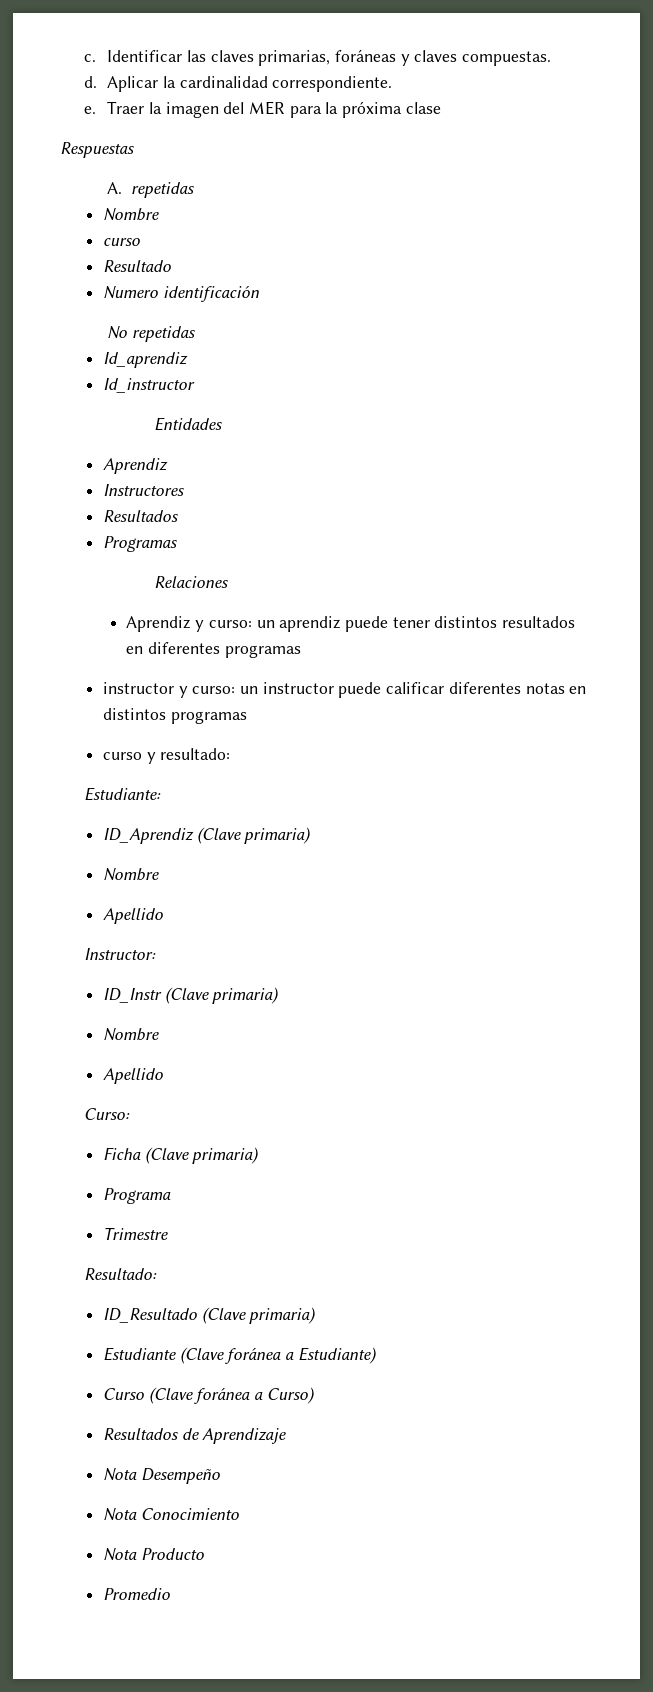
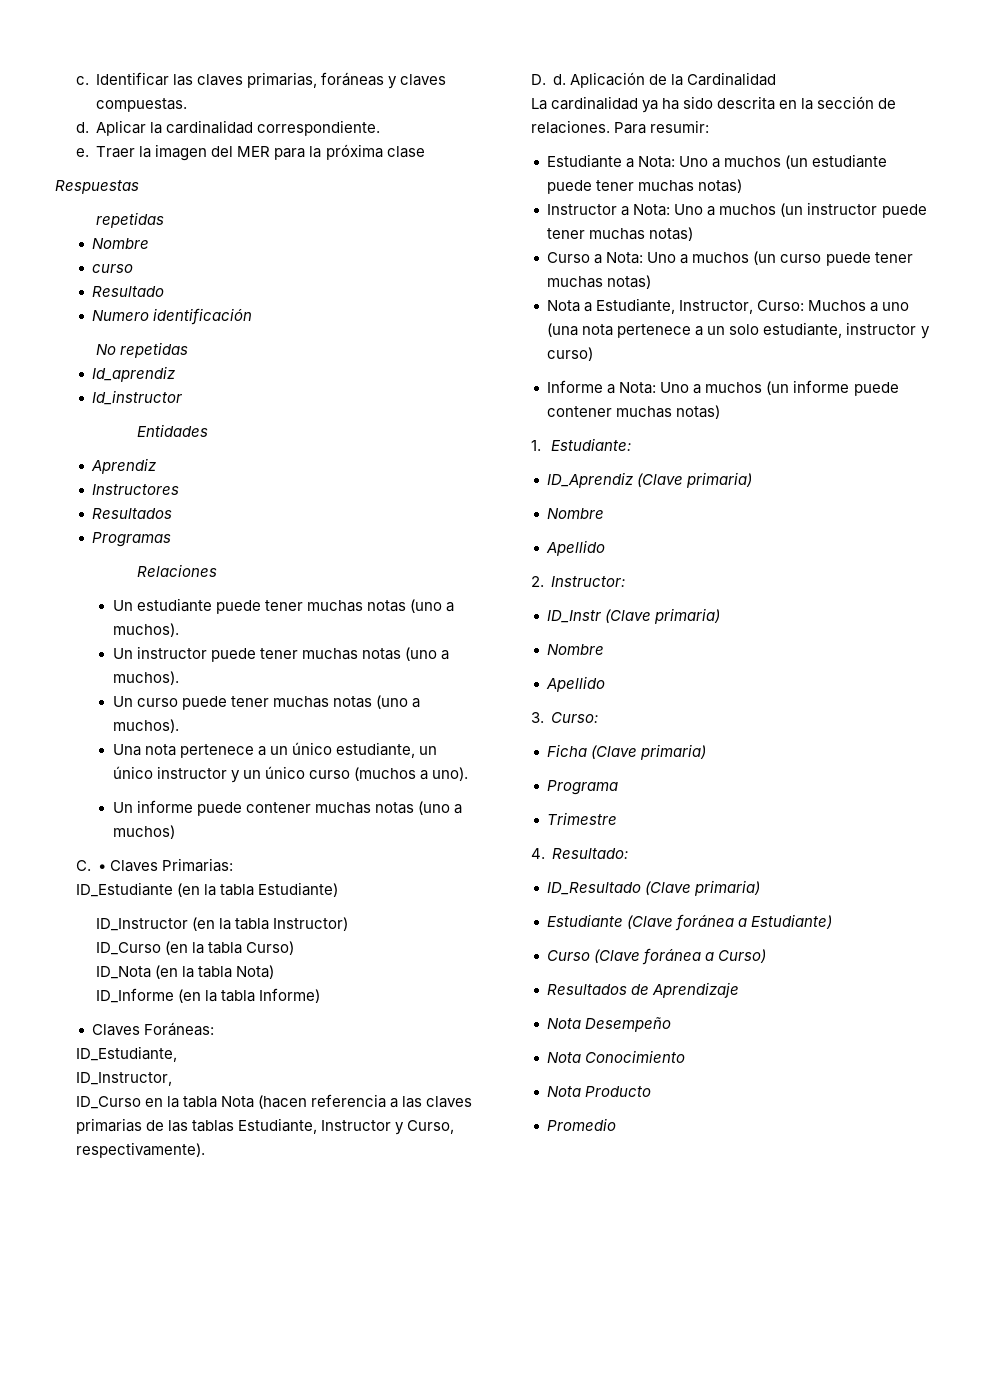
[107,182,123,194] A. -> (139, 187) none
[126,616,576,632] [126,642,301,658] [102,682,587,698] [102,708,247,724] [102,748,231,764] Aprendiz y curso: un aprendiz puede tener distintos resultados en diferentes programas // instructor y curso: un instructor puede calificar diferentes notas en distintos programas // curso y resultado: // -> [112,598,455,614] [112,623,179,637] [112,646,450,662] [112,671,179,685] [112,695,421,710] [112,719,179,733] [112,742,438,758] [112,766,469,783] [112,800,463,816] [112,825,175,839] [75,858,234,872] [75,882,338,897] [96,917,349,931] [96,941,295,955] [96,965,275,979] [96,988,321,1003] [92,1022,215,1036] [75,1046,177,1062] [75,1072,172,1086] [75,1094,473,1109] [75,1118,454,1135] [75,1142,205,1158] [530,72,777,88] [530,96,897,113] [530,120,709,134] [547,154,888,169] [547,179,743,194] [547,202,927,218] [547,227,694,241] [547,251,913,266] [547,275,652,289] [547,298,910,314] [547,322,930,339] [547,347,594,361] [547,380,899,396] [547,405,721,419] [530,440,541,451] Un estudiante puede tener muchas notas (uno a muchos). // Un instructor puede tener muchas notas (uno a muchos). // Un curso puede tener muchas notas (uno a muchos). // Una nota pertenece a un único estudiante, un único instructor y un único curso (muchos a uno). // Un informe puede contener muchas notas (uno a muchos) // C. • Claves Primarias: // ID_Estudiante (en la tabla Estudiante) // ID_Instructor (en la tabla Instructor) // ID_Curso (en la tabla Curso) // ID_Nota (en la tabla Nota) // ID_Informe (en la tabla Informe) // Claves Foráneas: // ID_Estudiante, // ID_Instructor, // ID_Curso en la tabla Nota (hacen referencia a las claves primarias de las tablas Estudiante, Instructor y Curso, respectivamente). // D. d. Aplicación de la Cardinalidad // La cardinalidad ya ha sido descrita en la sección de relaciones. Para resumir: // Estudiante a Nota: Uno a muchos (un estudiante puede tener muchas notas) // Instructor a Nota: Uno a muchos (un instructor puede tener muchas notas) // Curso a Nota: Uno a muchos (un curso puede tener muchas notas) // Nota a Estudiante, Instructor, Curso: Muchos a uno (una nota pertenece a un solo estudiante, instructor y curso) // Informe a Nota: Uno a muchos (un informe puede contener muchas notas) // 1.
(163, 916) none -> [530,576,544,587] 2.
(163, 1076) none -> [530,712,544,723] 3.
(168, 1233) none -> [530,848,545,859] 4.

